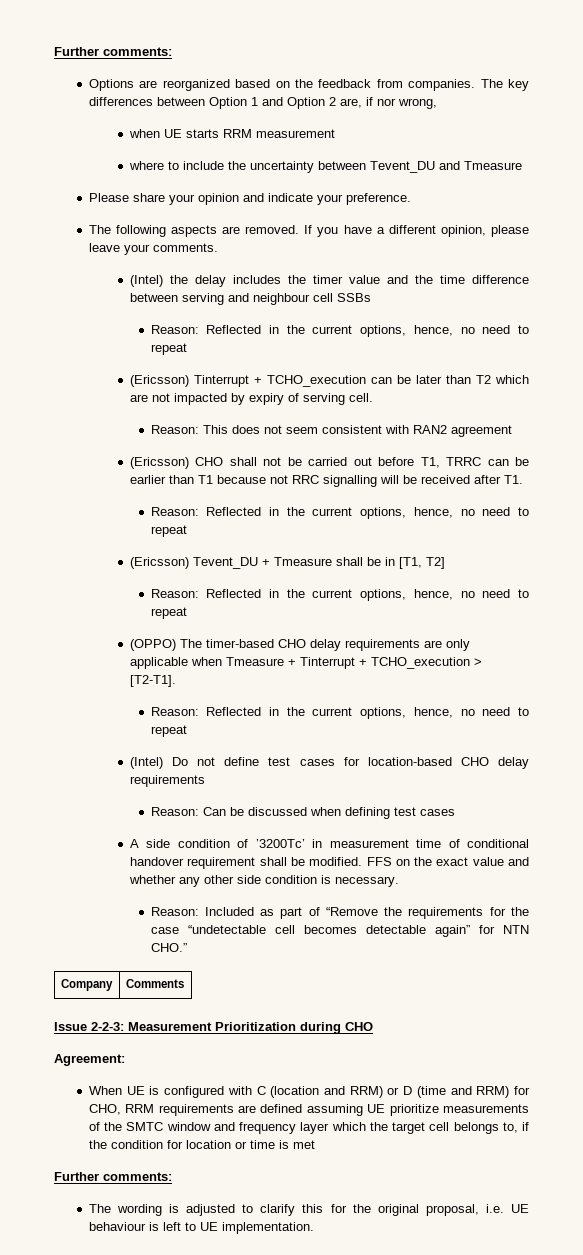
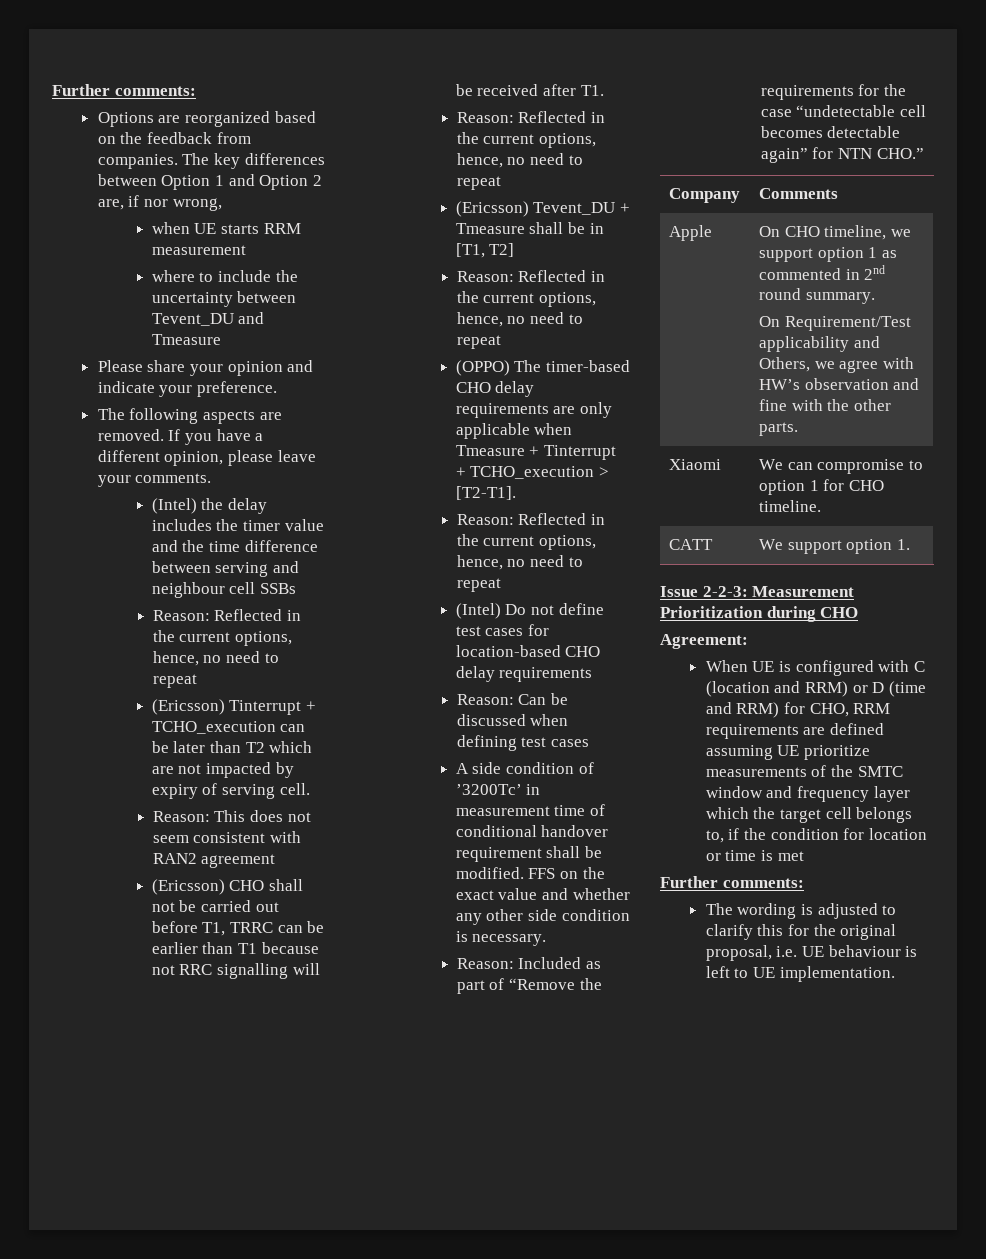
(184, 983) none -> [669,225,713,241] [759,225,911,240] [759,247,897,262] [759,265,886,280] [759,288,875,304] [759,316,911,331] [759,336,880,352] [759,357,914,373] [759,378,920,390] [759,399,891,411] [759,422,799,436] [669,459,722,470] [759,459,923,474] [759,479,884,495] [759,500,822,512] [669,539,714,550] [759,539,910,554] // Apple | On CHO timeline, we support option 1 as commented in 2nd round summary. // On Requirement/Test applicability and Others, we agree with HW’s observation and fine with the other parts. // Xiaomi | We can compromise to option 1 for CHO timeline. // CATT | We support option 1.

